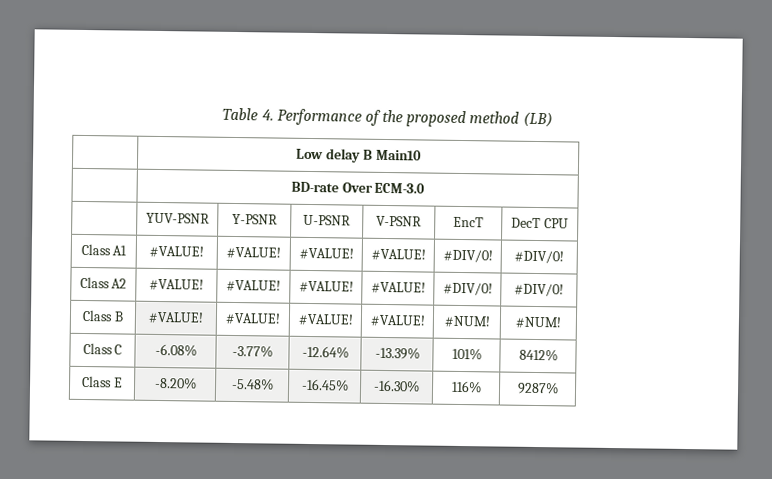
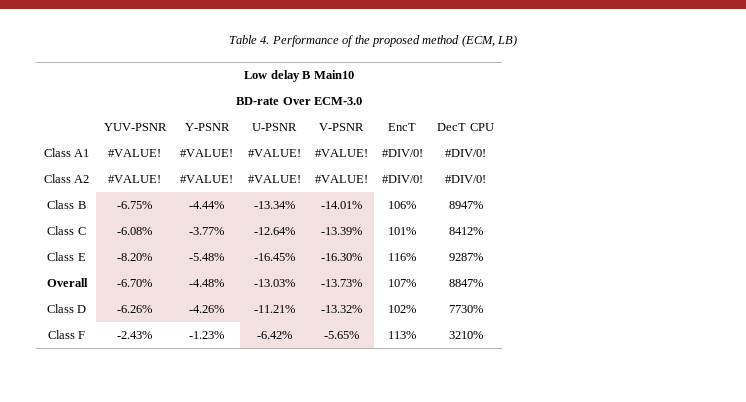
[522,111,553,128] (LB) -> [461,35,517,47] (ECM, LB)
[148,311,204,324] [225,312,281,325] [297,313,354,326] [369,314,425,327] [443,315,490,328] [515,316,561,329] #VALUE! | #VALUE! | #VALUE! | #VALUE! | #NUM! | #NUM! -> [117,201,152,209] [189,201,224,209] [253,201,295,209] [320,201,362,209] [388,201,416,209] [448,201,483,209] -6.75% | -4.44% | -13.34% | -14.01% | 106% | 8947%
(559, 388) none -> [46,278,88,287] [117,279,152,287] [189,279,224,287] [253,279,295,287] [320,279,362,287] [388,279,416,287] [448,279,483,287] [46,304,87,313] [117,305,152,313] [189,305,224,313] [253,305,295,313] [320,305,362,313] [388,305,416,313] [448,305,483,313] [47,330,86,339] [117,331,152,339] [189,331,224,339] [256,331,292,339] [323,331,359,339] [388,331,416,339] [448,331,483,339] // Overall | -6.70% | -4.48% | -13.03% | -13.73% | 107% | 8847% // Class D | -6.26% | -4.26% | -11.21% | -13.32% | 102% | 7730% // Class F | -2.43% | -1.23% | -6.42% | -5.65% | 113% | 3210%

